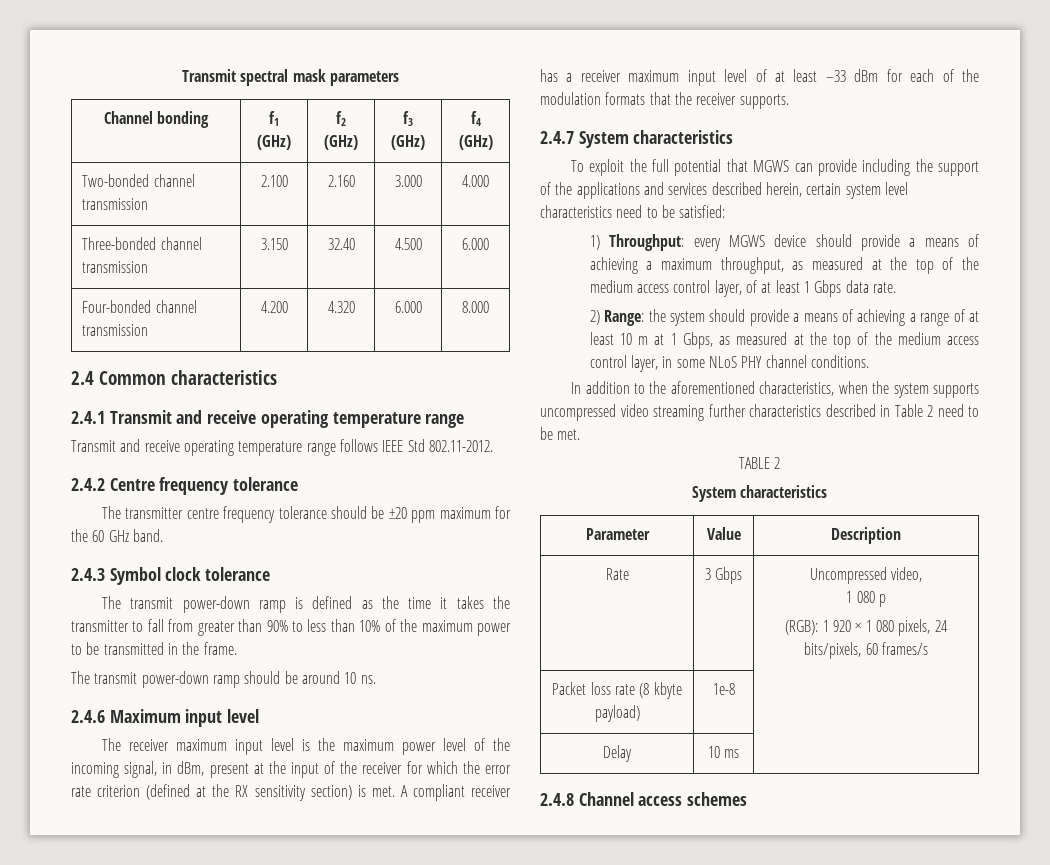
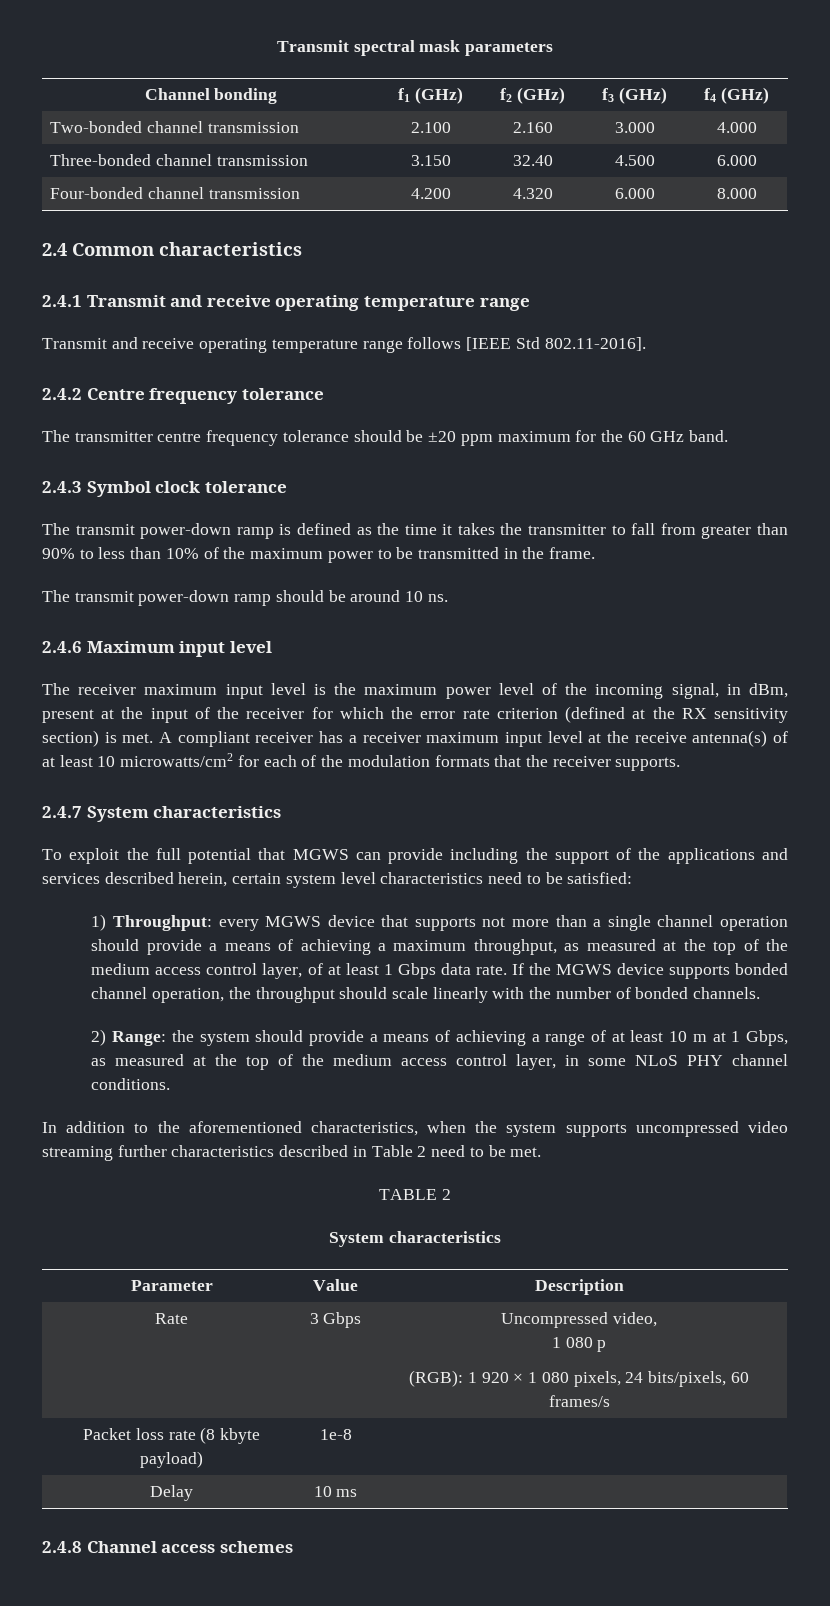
[382,439,493,452] IEEE Std 802.11-2012. -> [466,337,646,351] [IEEE Std 802.11-2016].
[755,69,879,82] of at least –33 dBm -> [588,730,788,747] [42,753,234,767] at the receive antenna(s) of at least 10 microwatts/cm2
(807, 240) none -> [381,915,788,931] that supports not more than a single channel operation
(896, 287) none -> [511,963,789,979] [91,987,761,1003] If the MGWS device supports bonded channel operation, the throughput should scale linearly with the number of bonded channels.

